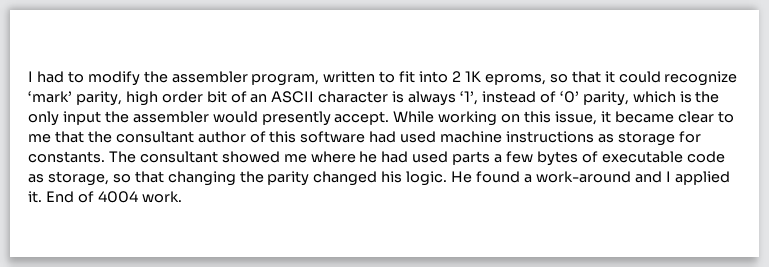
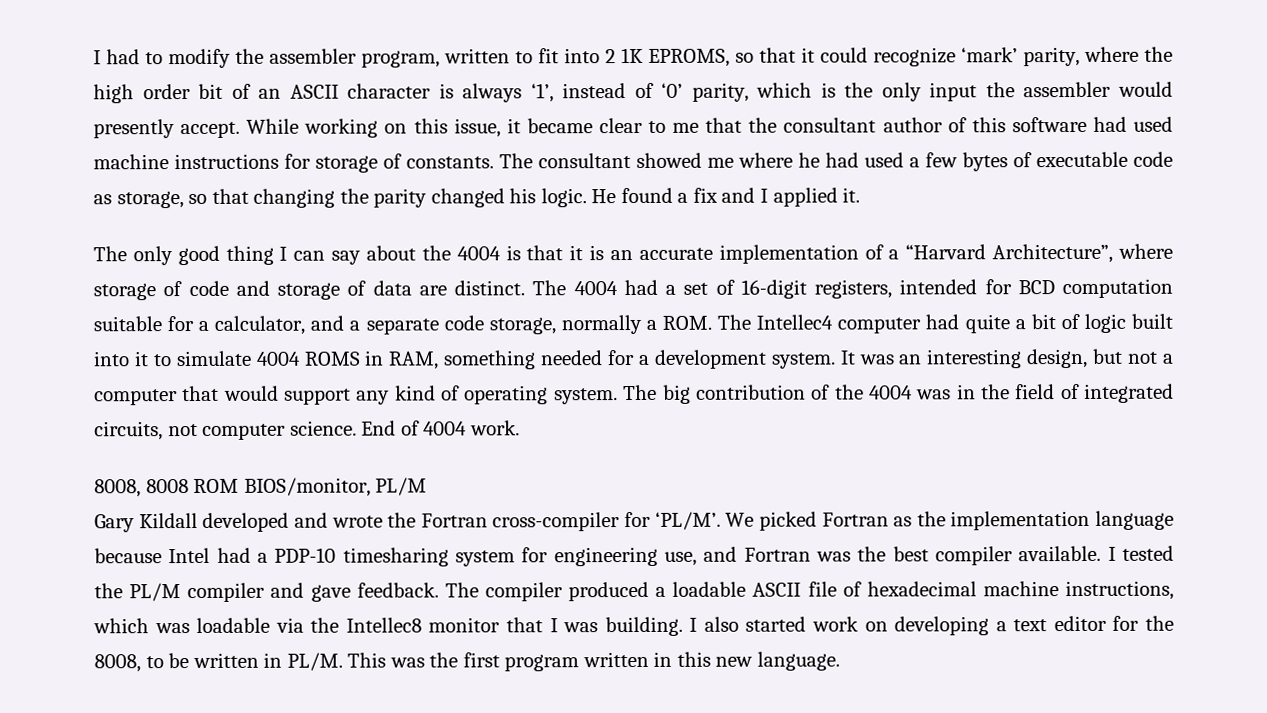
[484,74,546,85] eproms, -> [648,48,730,67] EPROMS,
(122, 98) none -> [1084,46,1173,62] where the
[597,131,701,146] as storage for -> [284,153,402,173] for storage of
[452,151,491,165] parts -> (904, 160) none
[535,171,631,183] work-around -> [692,187,718,203] fix
[45,191,182,203] End of 4004 work. -> [93,243,1174,266] [93,278,1173,301] [93,313,1173,335] [93,348,1175,370] [94,383,1175,406] [94,420,520,441] [94,477,428,498] [94,510,1174,533] [94,545,1175,567] [94,580,1174,603] [93,615,1174,637] [94,651,841,673] // The only good thing I can say about the 4004 is that it is an accurate implementation of a “Harvard Architecture”, where storage of code and storage of data are distinct. The 4004 had a set of 16-digit registers, intended for BCD computation suitable for a calculator, and a separate code storage, normally a ROM. The Intellec4 computer had quite a bit of logic built into it to simulate 4004 ROMS in RAM, something needed for a development system. It was an interesting design, but not a computer that would support any kind of operating system. The big contribution of the 4004 was in the field of integrated circuits, not computer science. End of 4004 work. // 8008, 8008 ROM BIOS/monitor, PL/M // Gary Kildall developed and wrote the Fortran cross-compiler for ‘PL/M’. We picked Fortran as the implementation language because Intel had a PDP-10 timesharing system for engineering use, and Fortran was the best compiler available. I tested the PL/M compiler and gave feedback. The compiler produced a loadable ASCII file of hexadecimal machine instructions, which was loadable via the Intellec8 monitor that I was building. I also started work on developing a text editor for the 8008, to be written in PL/M. This was the first program written in this new language.

